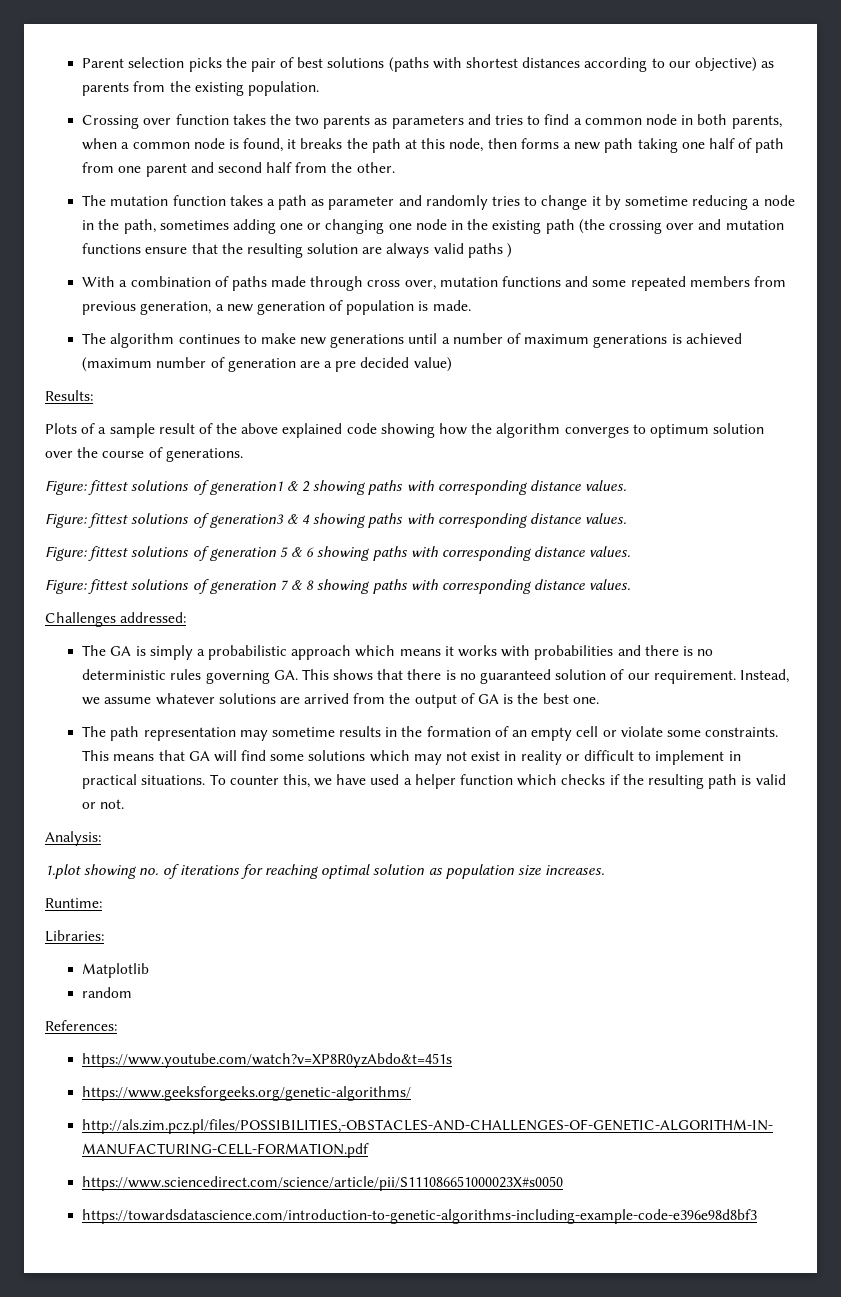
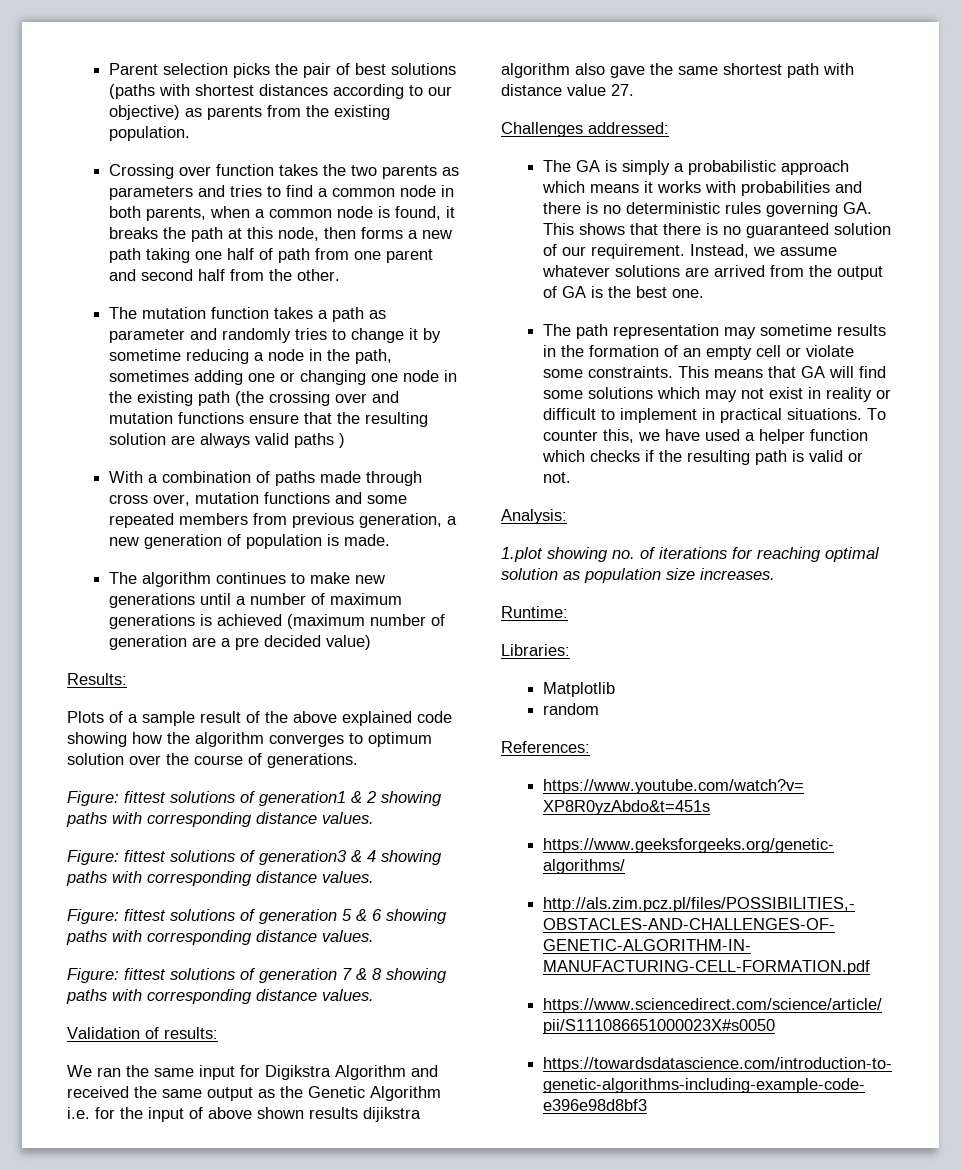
(631, 584) none -> [67,1027,218,1039] [67,1065,438,1080] [67,1086,441,1101] [67,1107,421,1122] [501,63,854,78] [501,84,634,96] // Validation of results: // We ran the same input for Digikstra Algorithm and received the same output as the Genetic Algorithm i.e. for the input of above shown results dijikstra algorithm also gave the same shortest path with distance value 27.

